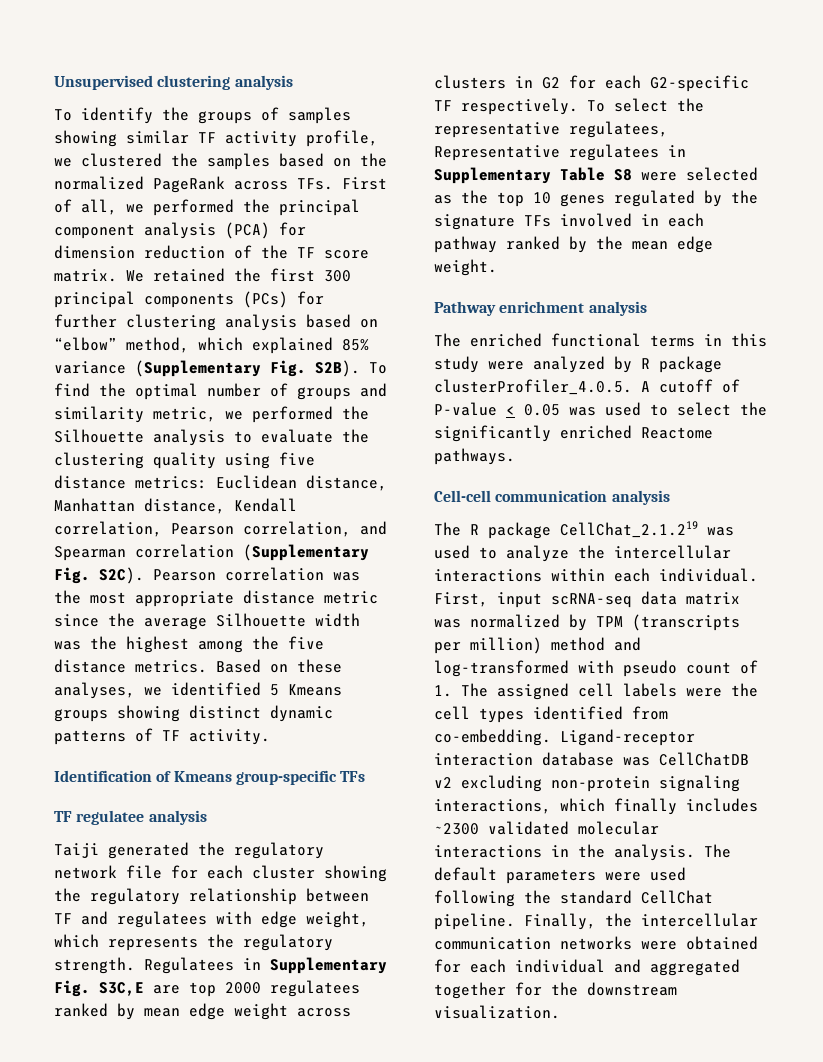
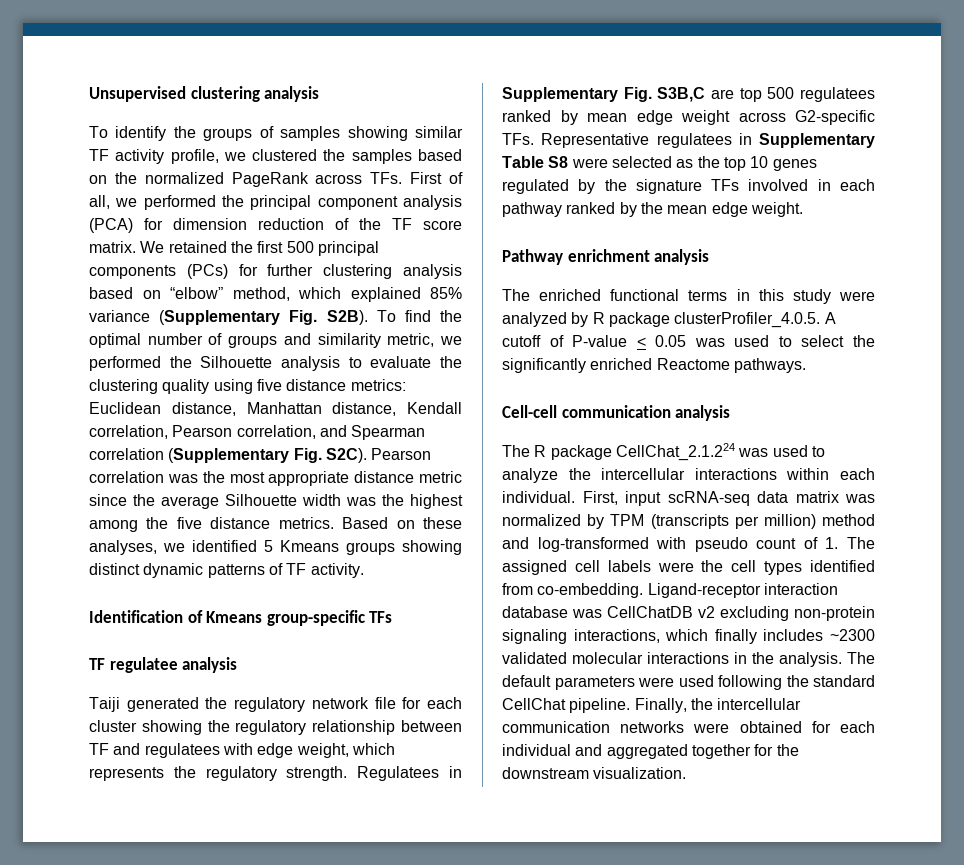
[324,270,351,282] 300 -> [286,241,314,253] 500
[99,982,144,996] S3C,E -> [657,87,706,102] S3B,C
[225,982,261,994] 2000 -> [767,87,795,99] 500
[434,75,749,92] [434,98,704,115] [434,121,668,138] clusters in G2 for each G2-specific TF respectively. To select the representative regulatees, -> [795,110,875,125] [502,133,534,145] G2-specific TFs.
[560,521,698,538] CellChat_2.1.219 -> [615,443,735,461] CellChat_2.1.224

